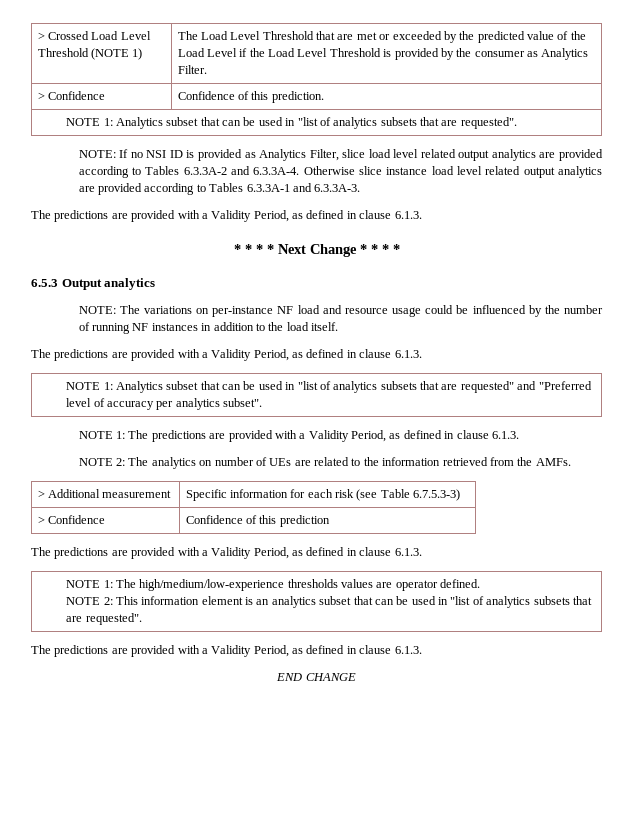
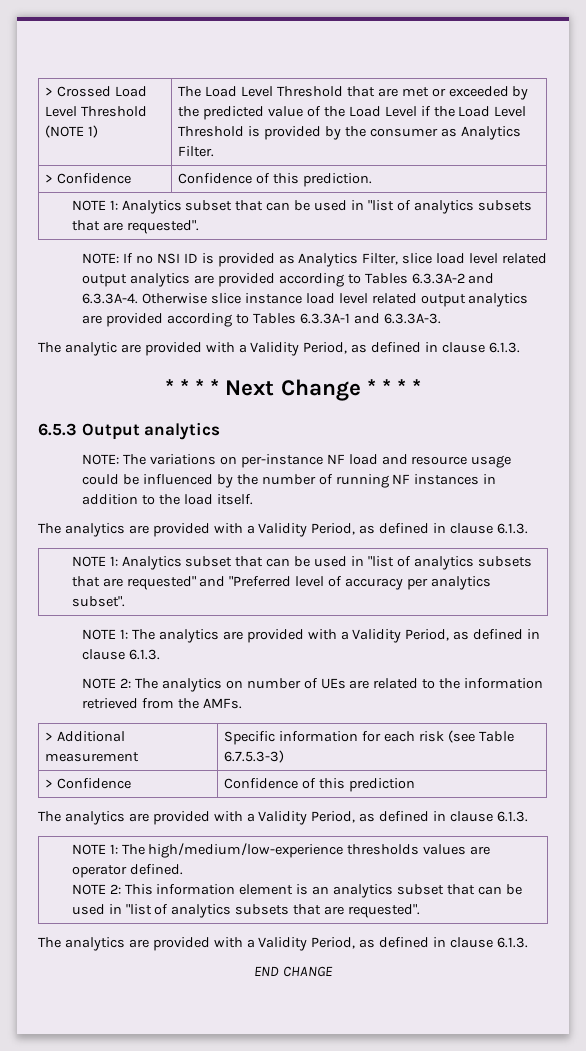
[54,210,109,222] predictions -> [64,342,117,356] analytic
[54,349,109,361] predictions -> [64,523,125,537] analytics
[151,430,206,442] predictions -> [158,629,219,643] analytics
[54,547,109,559] predictions -> [64,811,125,825] analytics
[54,645,109,657] predictions -> [64,937,125,951] analytics

